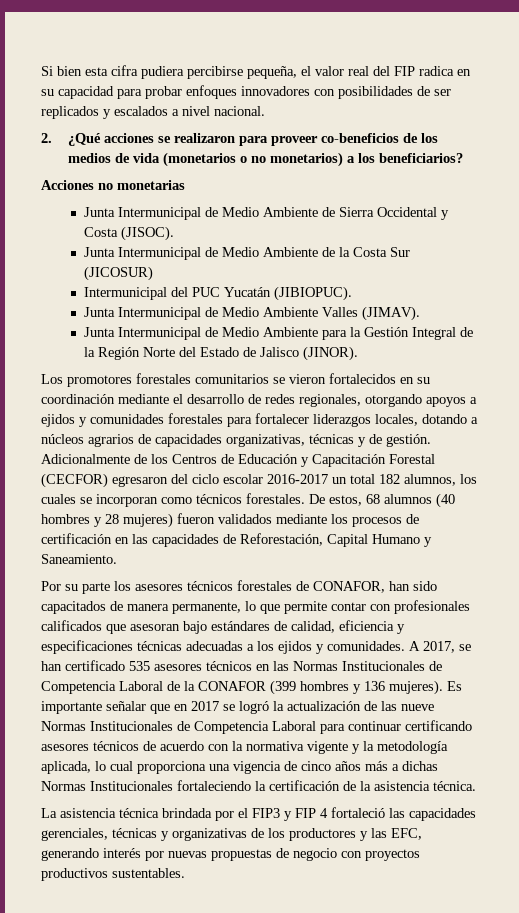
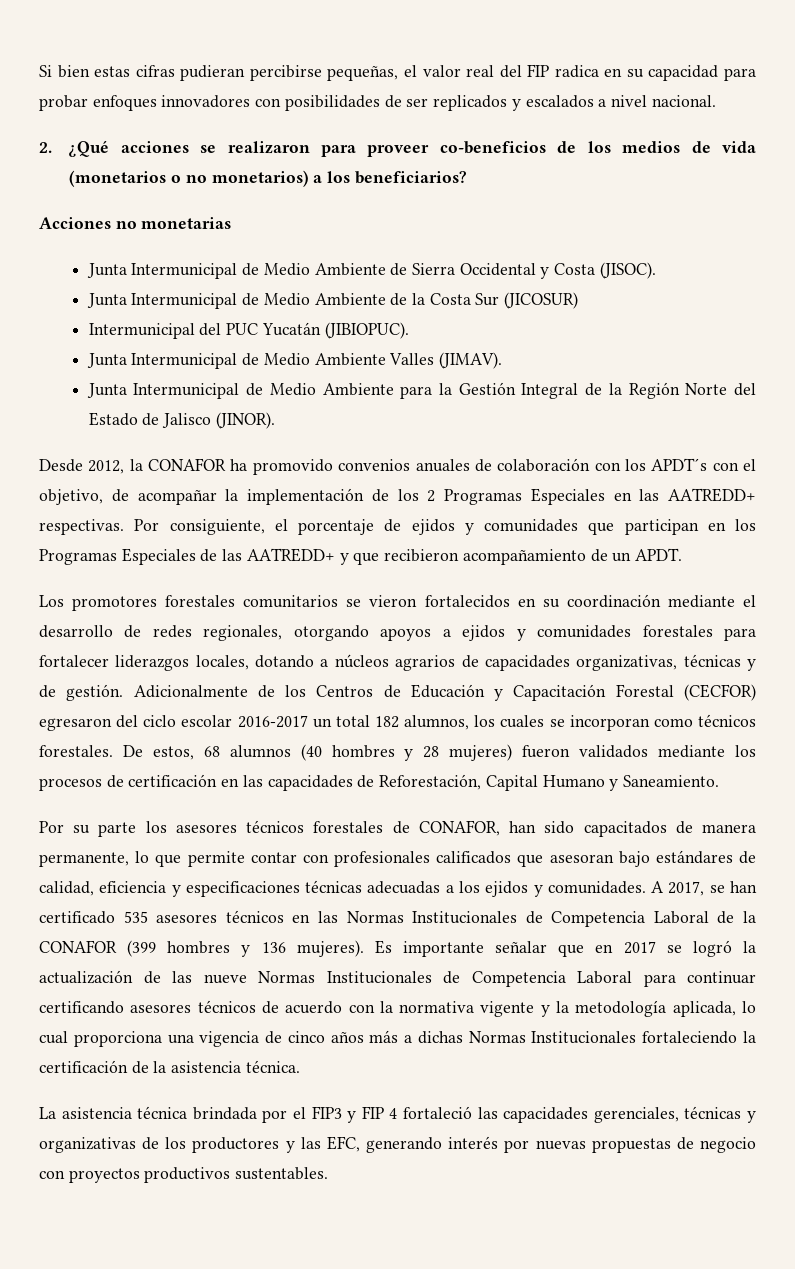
[85,65,297,79] esta cifra pudiera percibirse pequeña, -> [94,65,399,81] estas cifras pudieran percibirse pequeñas,
(359, 353) none -> [39,458,757,475] [39,488,756,505] [39,519,756,535] [39,548,682,565] // Desde 2012, la CONAFOR ha promovido convenios anuales de colaboración con los APDT´s con el objetivo, de acompañar la implementación de los 2 Programas Especiales en las AATREDD+ respectivas. Por consiguiente, el porcentaje de ejidos y comunidades que participan en los Programas Especiales de las AATREDD+ y que recibieron acompañamiento de un APDT.

